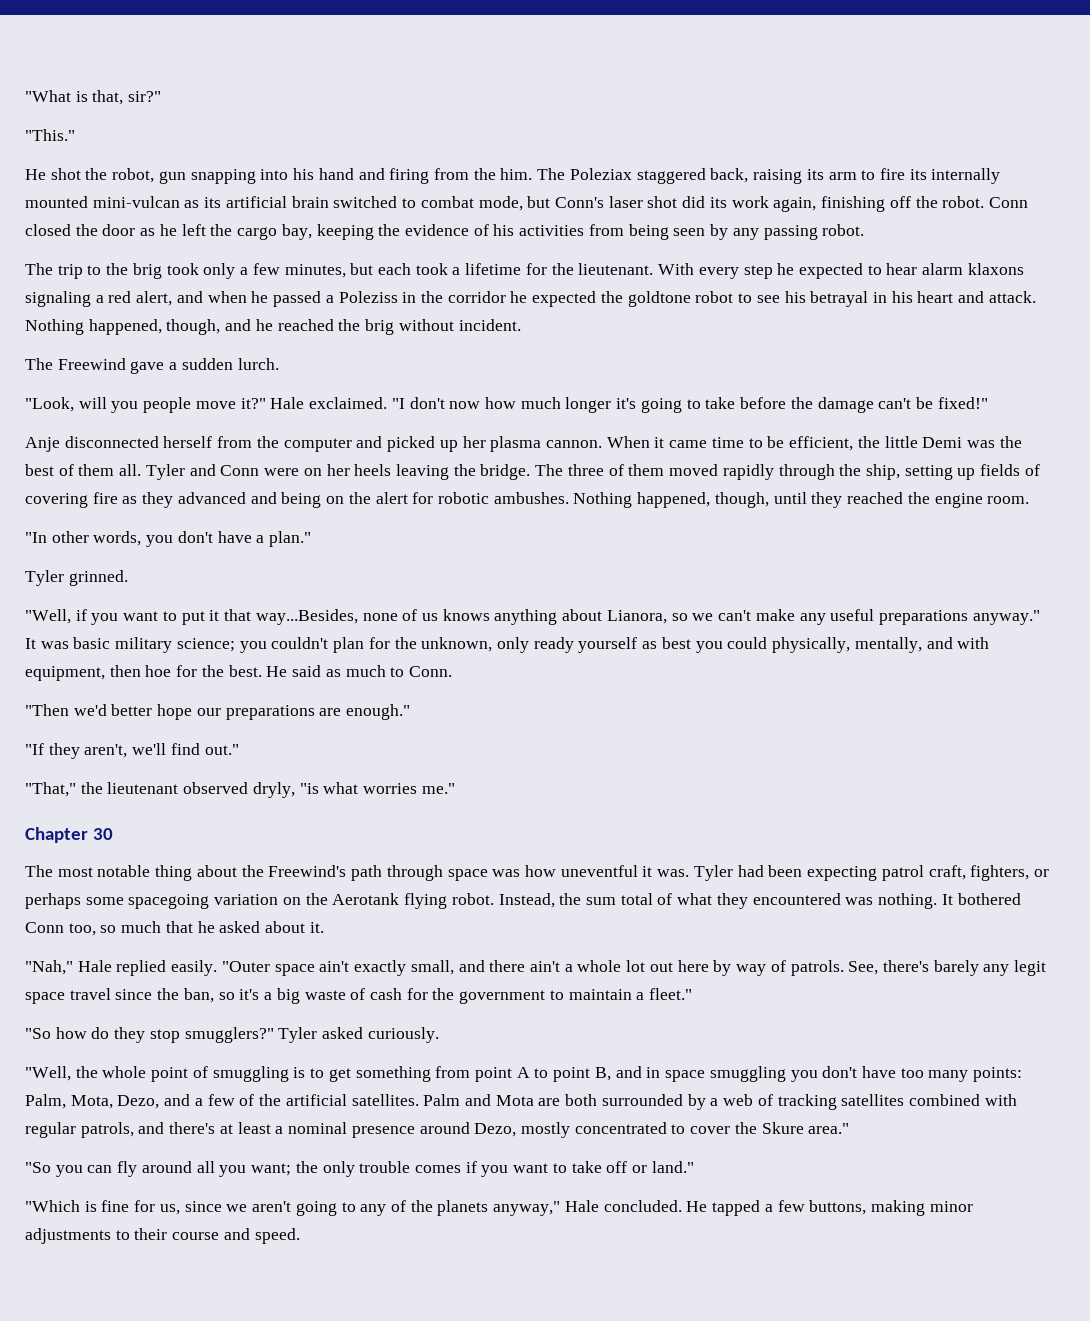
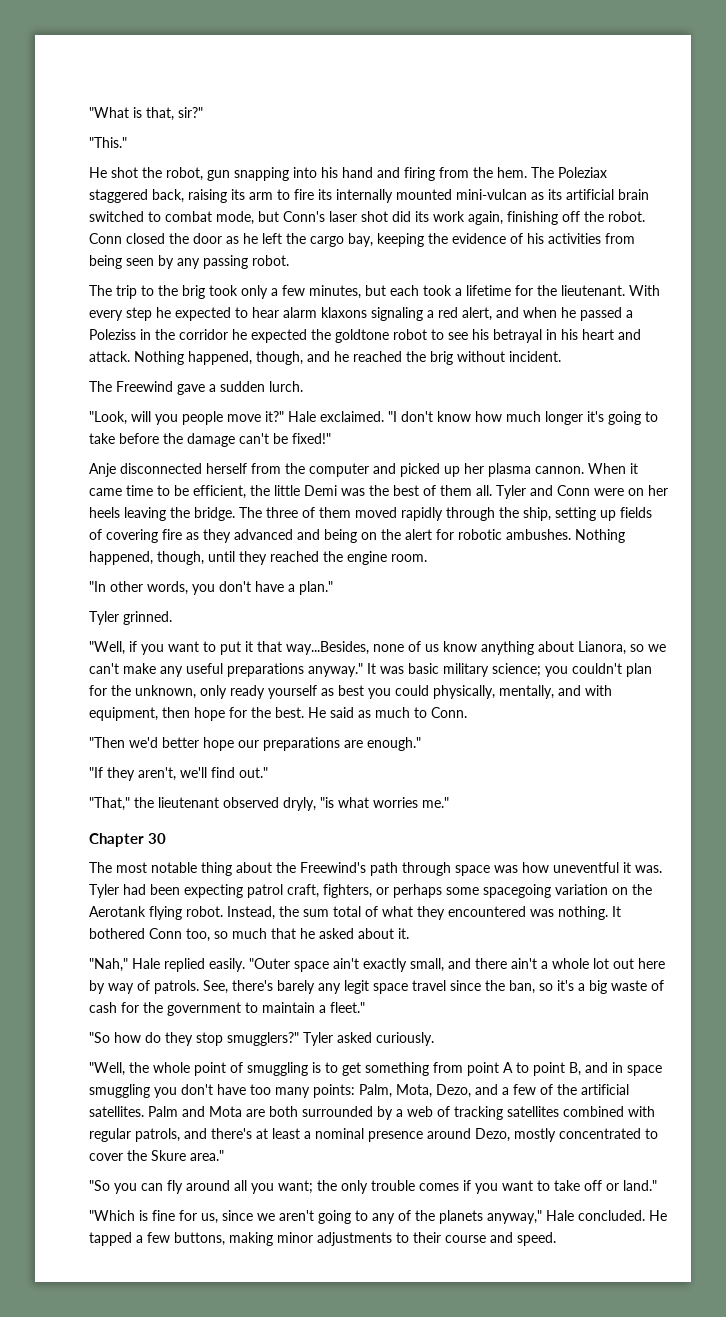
[500,168,533,180] him. -> [497,167,527,178] hem.
[449,401,481,409] now -> [437,411,471,422] know
[442,609,490,621] knows -> [443,641,477,652] know
[145,665,172,677] hoe -> [194,707,225,721] hope

